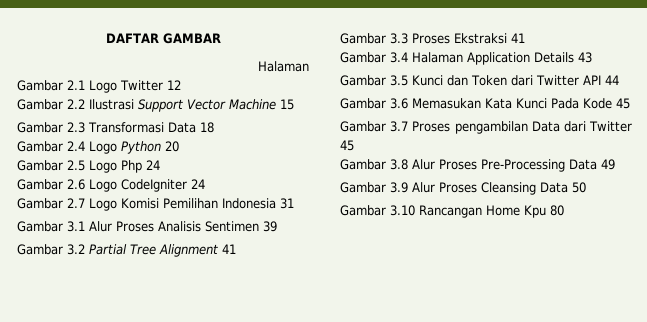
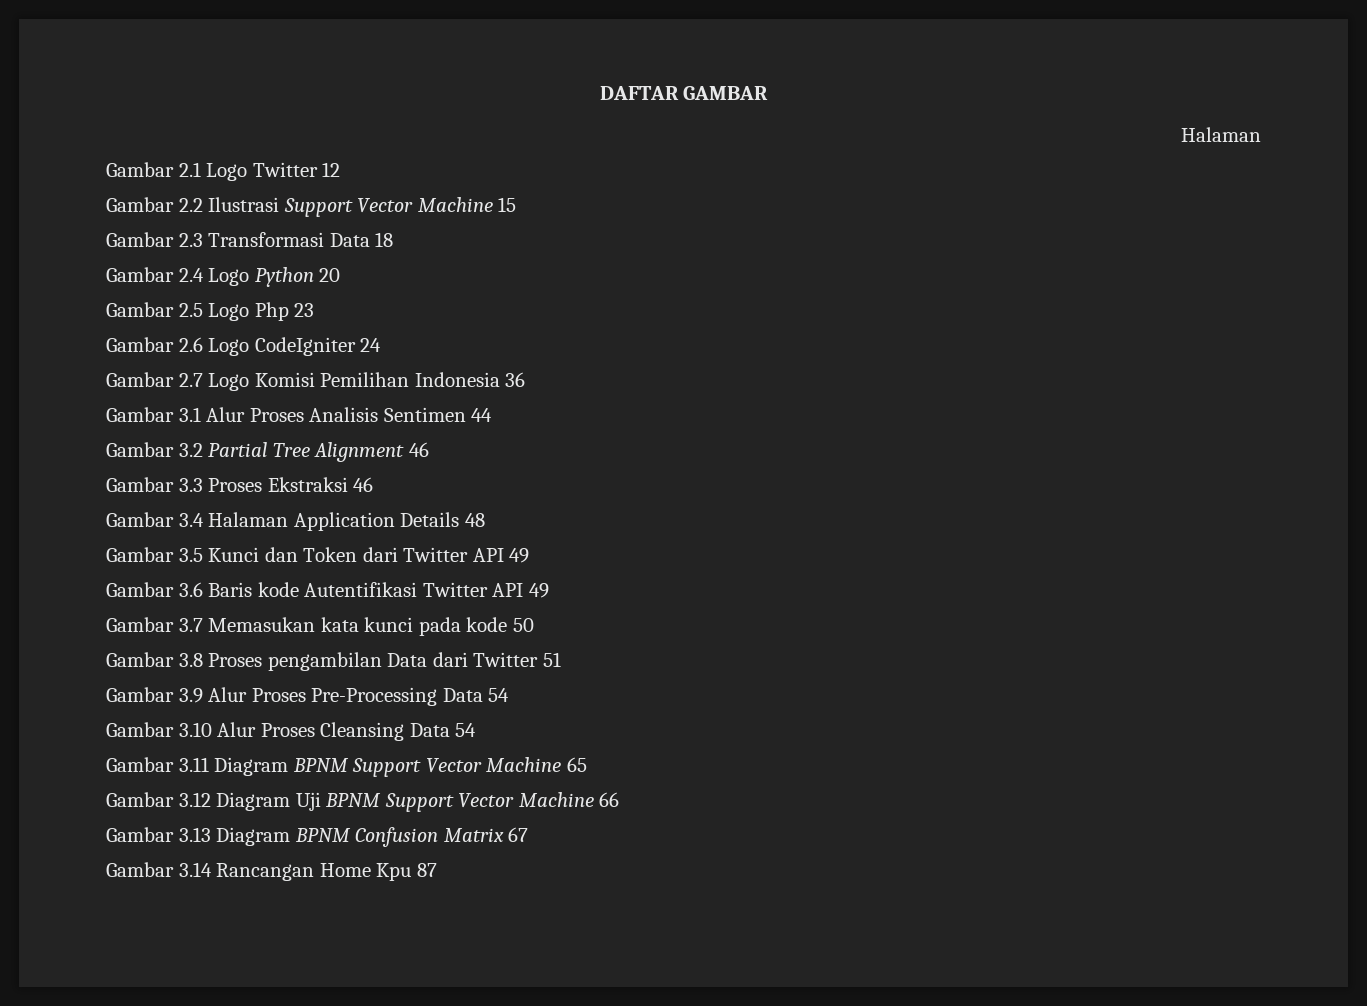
[146,160,160,170] 24 -> [294,303,315,317] 23
[280,198,294,209] 31 -> [505,372,526,387] 36
[263,221,277,232] 39 -> [471,408,493,422] 44
[222,244,236,254] 41 -> [408,442,429,457] 46
[511,33,525,43] 41 -> [353,477,374,492] 46
[578,52,592,63] 43 -> [464,513,485,527] 48
[604,75,619,85] 44 -> [509,548,530,563] 49
[412,98,630,109] [340,121,409,132] Memasukan Kata Kunci Pada Kode 45 // Gambar 3.7 -> [208,582,549,598] [106,617,534,636] [106,652,203,667] Baris kode Autentifikasi Twitter API 49 // Gambar 3.7 Memasukan kata kunci pada kode 50 // Gambar 3.8
[340,140,354,151] [340,159,615,172] 45 // Gambar 3.8 Alur Proses Pre-Processing Data 49 -> [542,652,561,667] 51
[481,182,586,195] Cleansing Data 50 -> [311,687,510,706] Pre-Processing Data 54
(415, 210) none -> [217,722,477,741] [106,757,587,777] [106,792,620,812] [106,827,529,847] [106,862,212,877] Alur Proses Cleansing Data 54 // Gambar 3.11 Diagram BPNM Support Vector Machine 65 // Gambar 3.12 Diagram Uji BPNM Support Vector Machine 66 // Gambar 3.13 Diagram BPNM Confusion Matrix 67 // Gambar 3.14
[550,205,564,216] 80 -> [416,863,437,877] 87

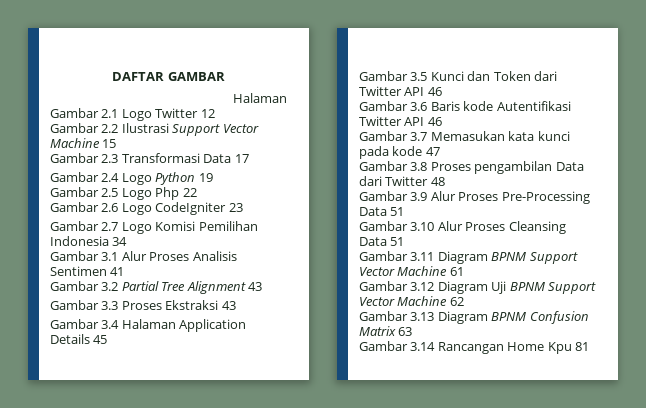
[375,232,394,247] 18 -> [234,154,249,163] 17
[319,268,341,282] 20 -> [198,173,213,182] 19
[294,303,315,317] 23 -> [182,188,197,197] 22
[360,338,382,352] 24 -> [228,203,243,212] 23
[505,372,526,387] 36 -> [112,237,128,246] 34
[471,408,493,422] 44 -> [110,267,125,276] 41
[408,442,429,457] 46 -> [247,282,262,291] 43
[353,477,374,492] 46 -> [221,301,236,310] 43
[464,513,485,527] 48 -> [93,335,108,344] 45
[509,548,530,563] 49 -> [427,87,442,96] 46
[528,583,549,598] 49 -> [427,117,442,126] 46
[512,618,534,632] 50 -> [425,147,440,156] 47
[542,652,561,667] 51 -> [430,177,445,186] 48
[488,688,510,702] 54 -> [390,207,405,216] 51
[455,723,477,737] 54 -> [390,237,405,246] 51
[566,757,587,772] 65 -> [449,267,464,276] 61
[599,792,620,807] 66 -> [449,297,464,306] 62
[508,827,529,842] 67 -> [398,327,413,336] 63
[416,863,437,877] 87 -> [574,342,589,351] 81

